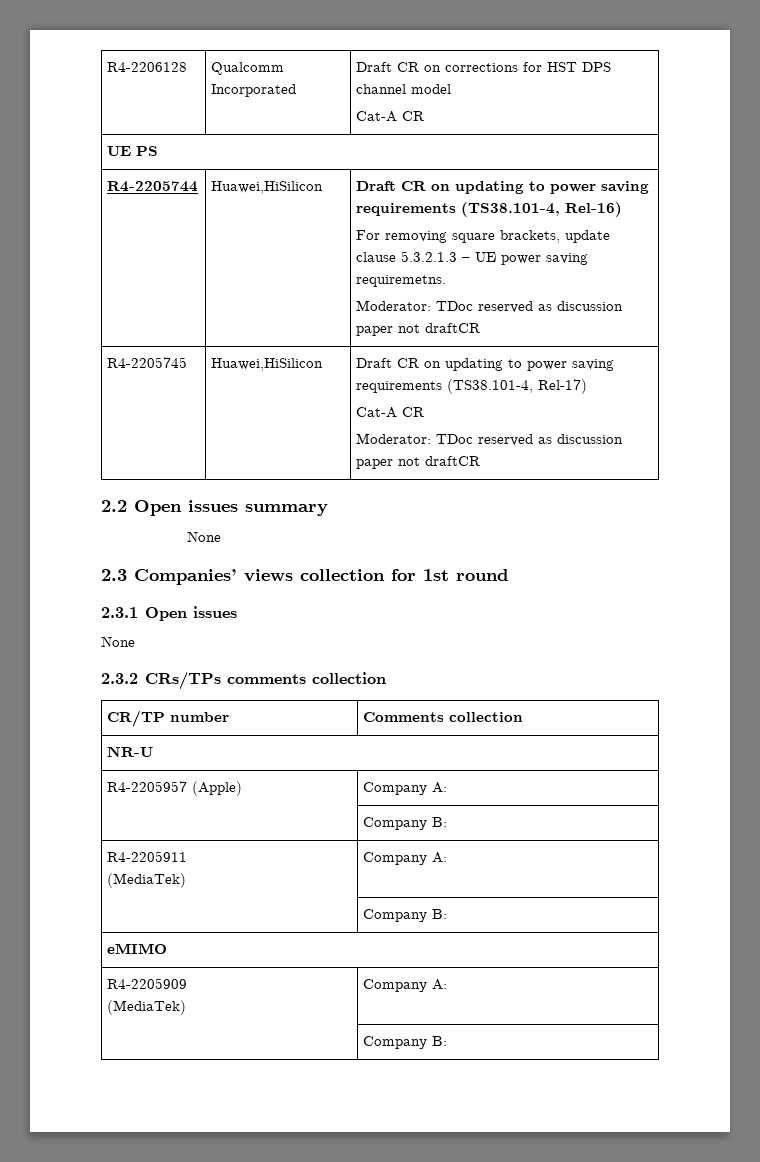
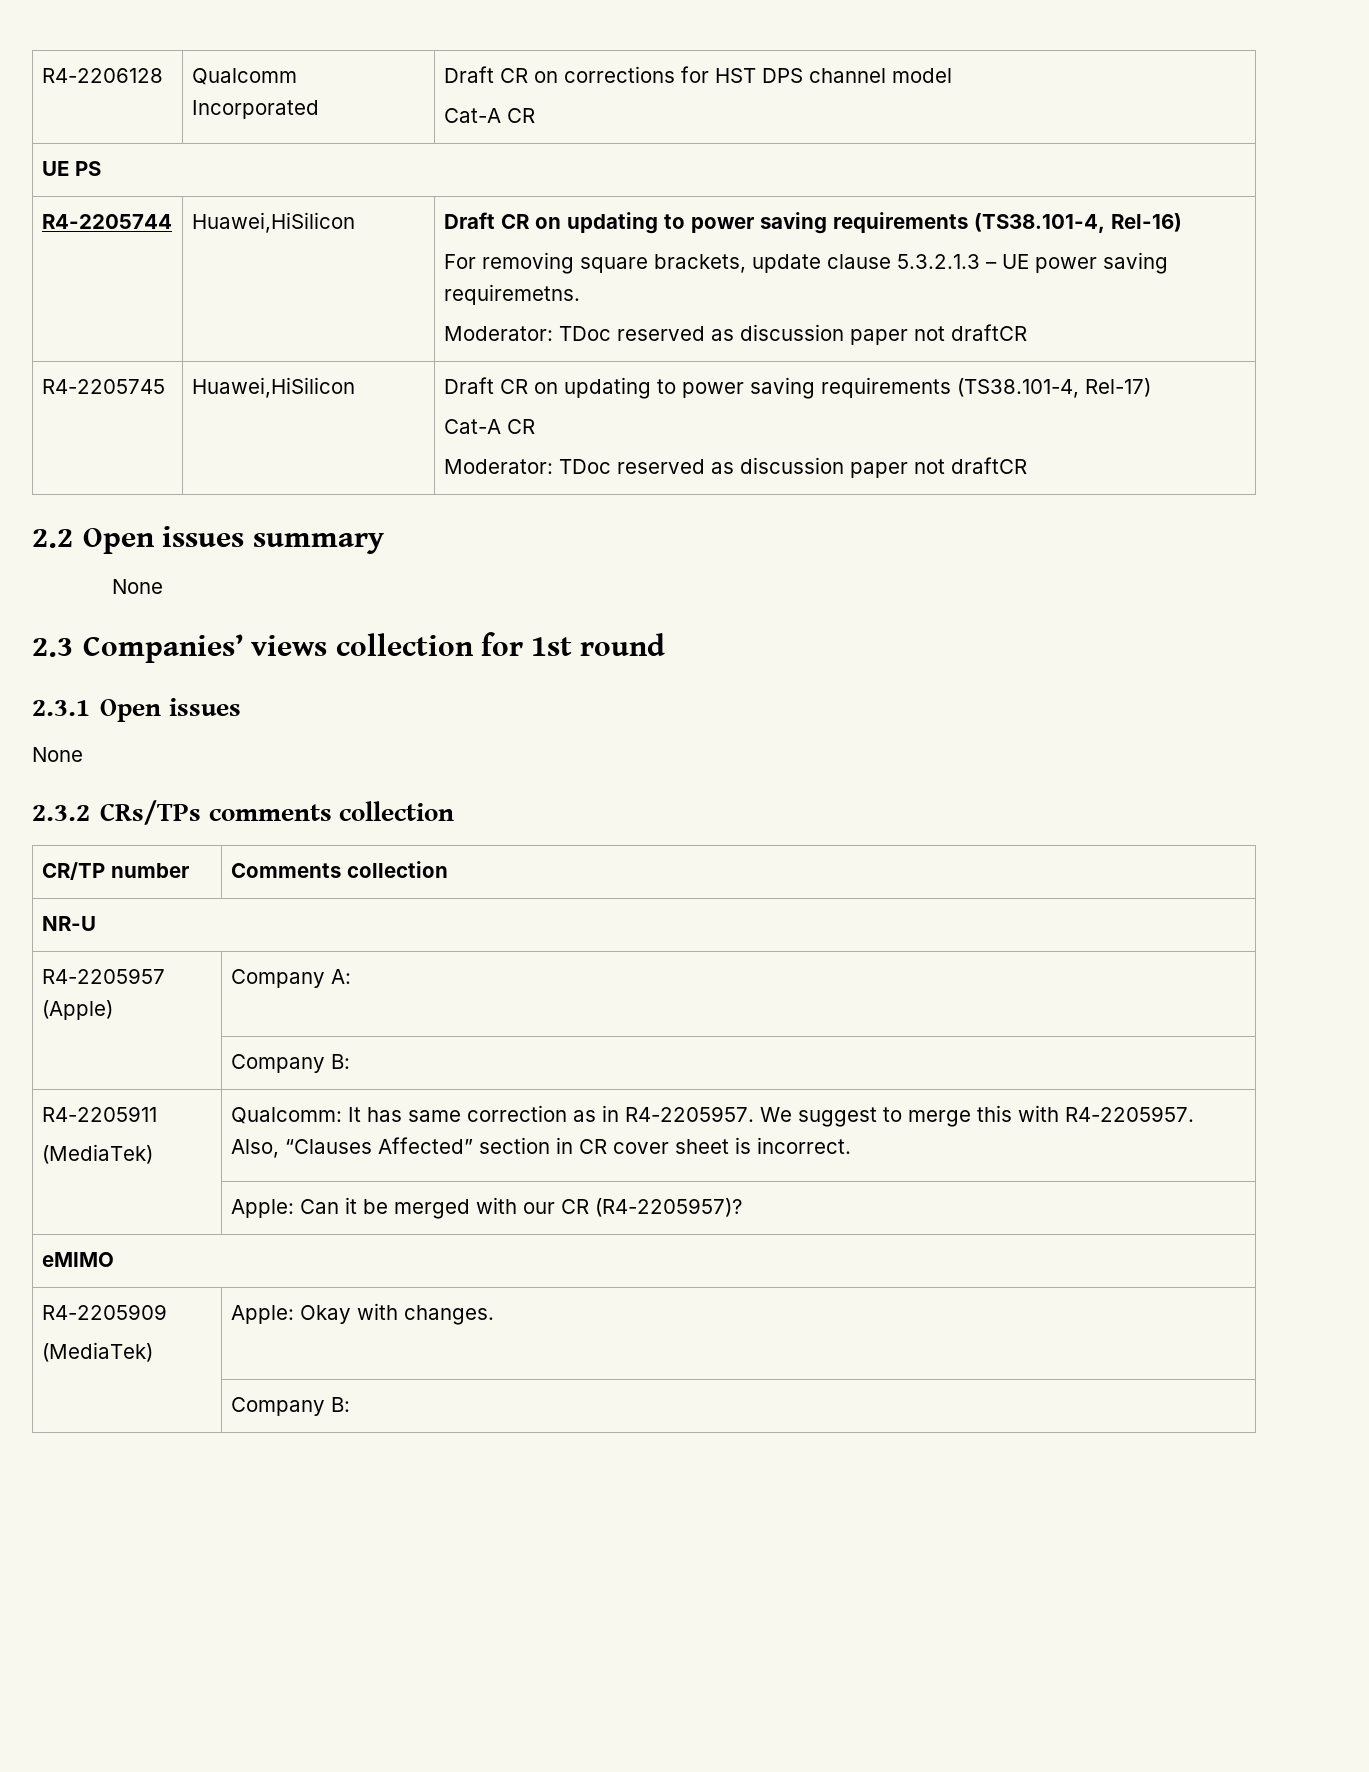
[363,852,448,865] [363,909,448,922] Company A: // | Company B: -> [230,1105,1194,1127] [230,1137,851,1158] [230,1197,742,1219] Qualcomm: It has same correction as in R4-2205957. We suggest to merge this with R4-2205957. Also, “Clauses Affected” section in CR cover sheet is incorrect. // | Apple: Can it be merged with our CR (R4-2205957)?
[363,979,448,992] Company A: -> [230,1303,494,1325] Apple: Okay with changes.

